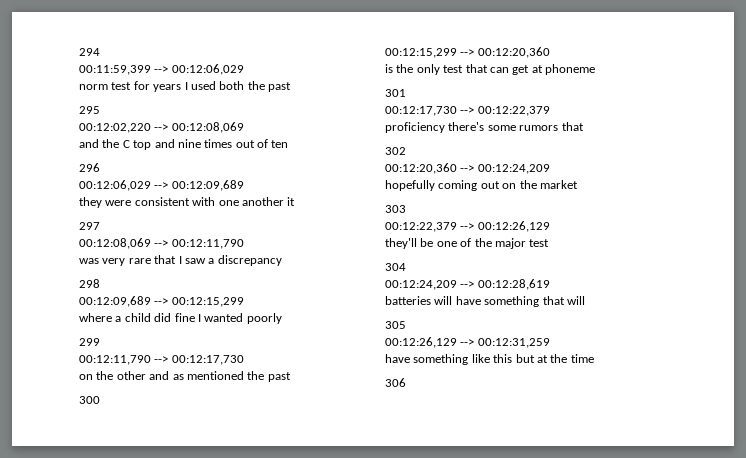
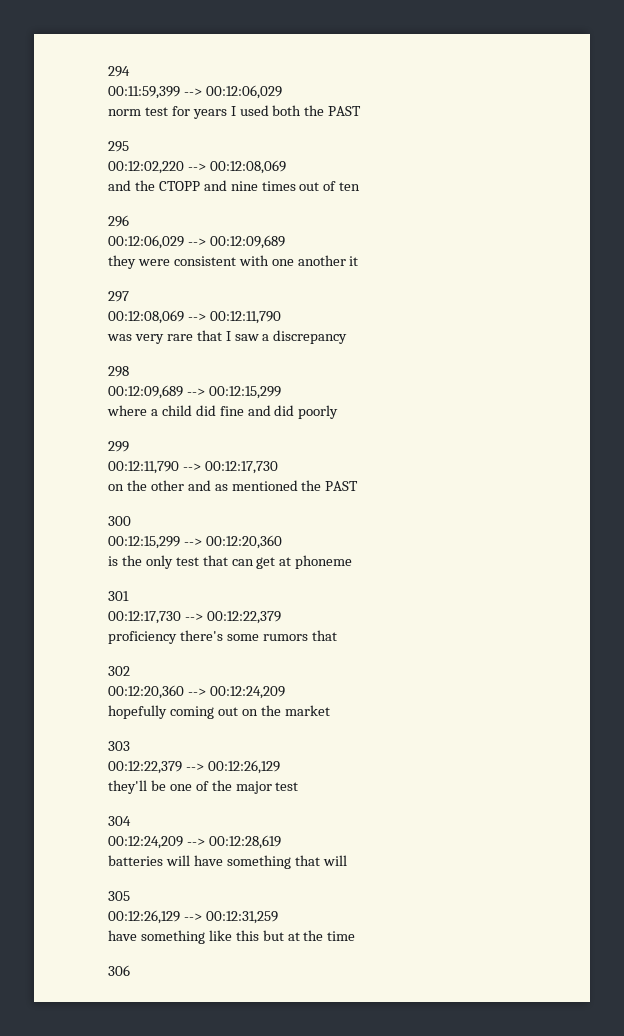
[268,82,291,92] past -> [328,106,362,116] PAST
[122,140,152,150] C top -> [158,181,200,191] CTOPP
[197,313,244,322] I wanted -> [247,405,295,416] and did
[267,372,291,382] past -> [325,481,359,491] PAST

